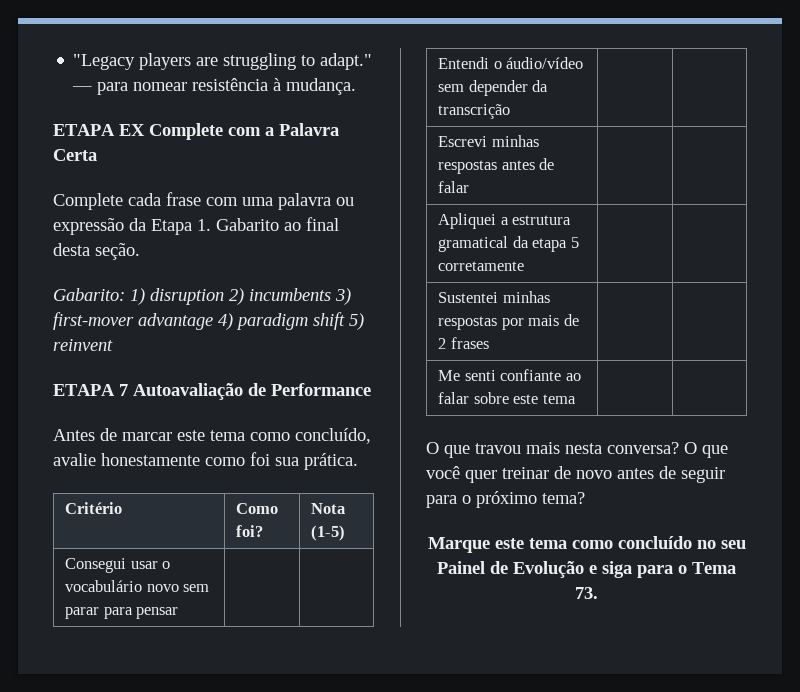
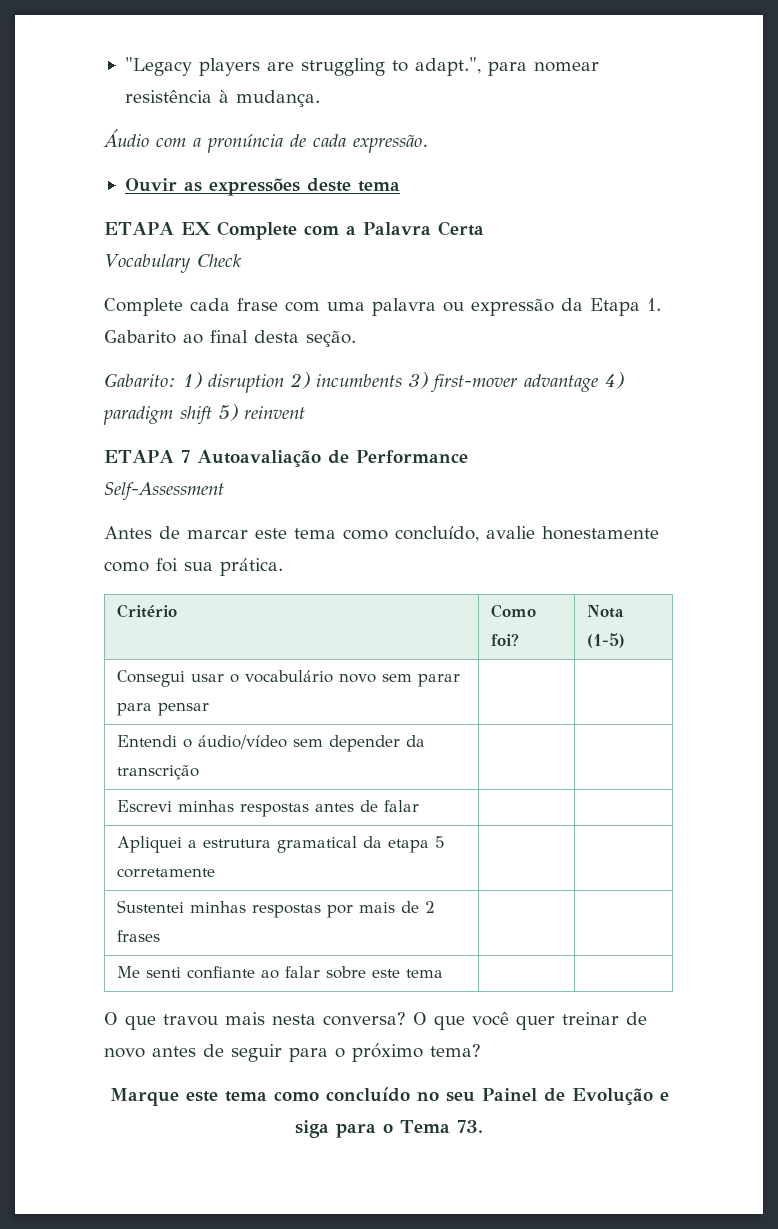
[320,53,373,70] [72,86,93,91] adapt." — -> [414,57,481,76] adapt.",
(357, 86) none -> [103,129,429,153] [124,178,400,196] // Áudio com a pronúncia de cada expressão. // Ouvir as expressões deste tema
(97, 155) none -> [104,254,242,273] // Vocabulary Check
(371, 389) none -> [104,482,224,501] // Self-Assessment

